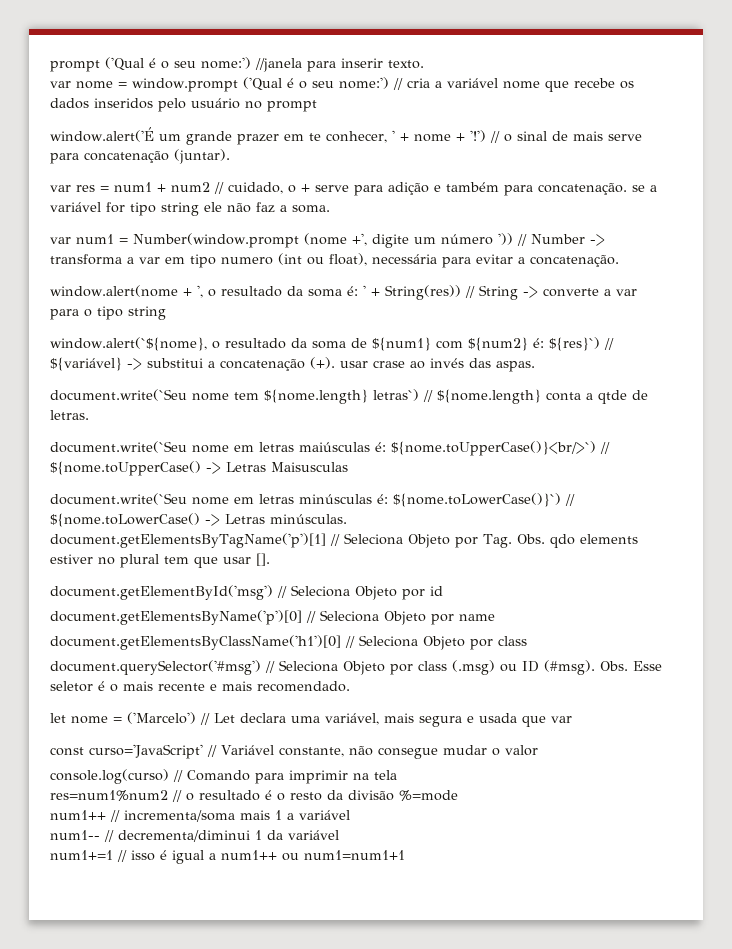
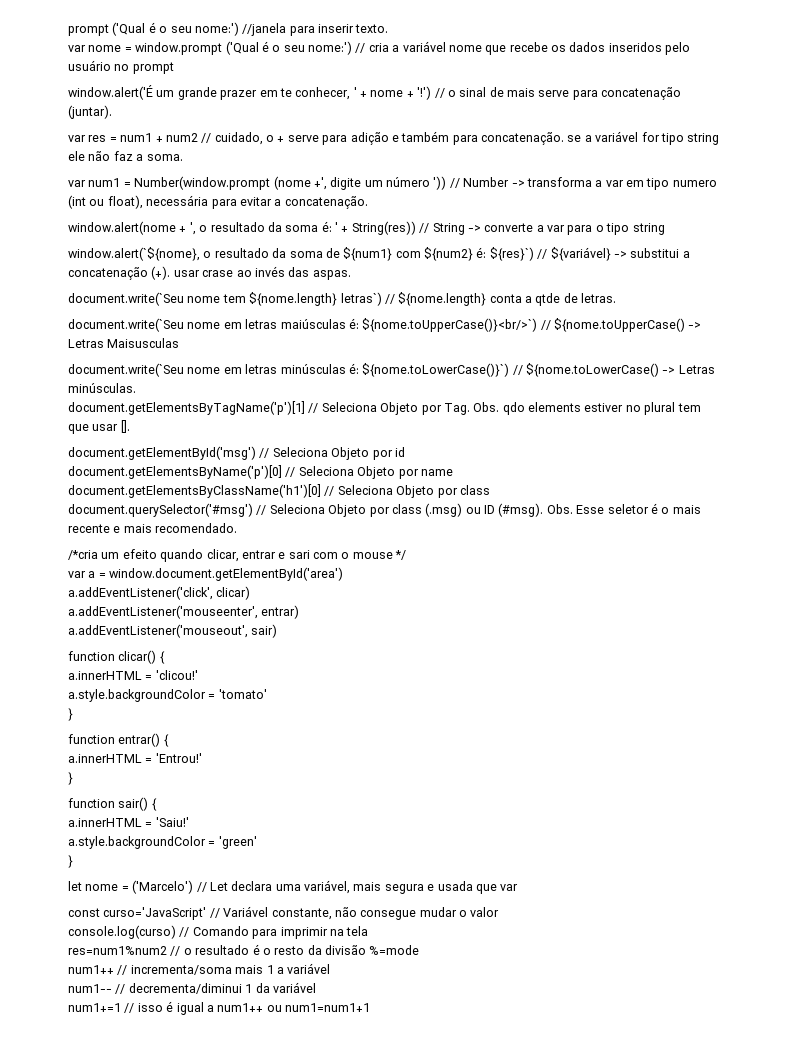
(350, 686) none -> [68,549,407,562] [68,567,344,581] [68,586,251,600] [68,605,300,619] [68,624,278,638] [68,650,165,664] [68,670,198,680] [68,689,267,702] [68,708,73,721] [68,733,169,747] [68,753,202,763] [68,772,73,785] [68,797,157,811] [68,817,189,827] [68,836,257,849] [68,855,73,868] // /*cria um efeito quando clicar, entrar e sari com o mouse */ // var a = window.document.getElementById('area') // a.addEventListener('click', clicar) // a.addEventListener('mouseenter', entrar) // a.addEventListener('mouseout', sair) // function clicar() { // a.innerHTML = 'clicou!' // a.style.backgroundColor = 'tomato' // } // function entrar() { // a.innerHTML = 'Entrou!' // } // function sair() { // a.innerHTML = 'Saiu!' // a.style.backgroundColor = 'green' // }

